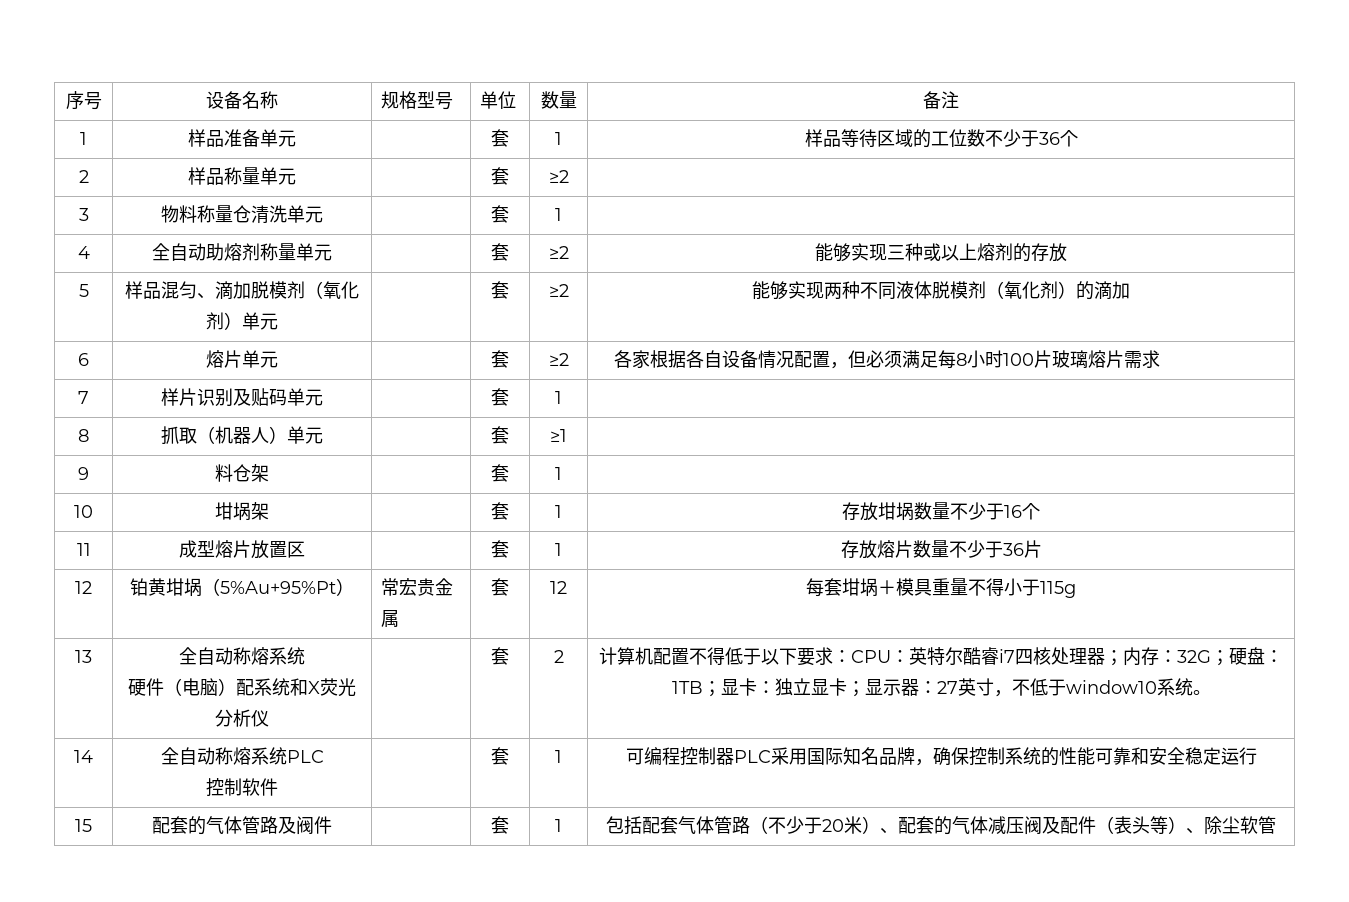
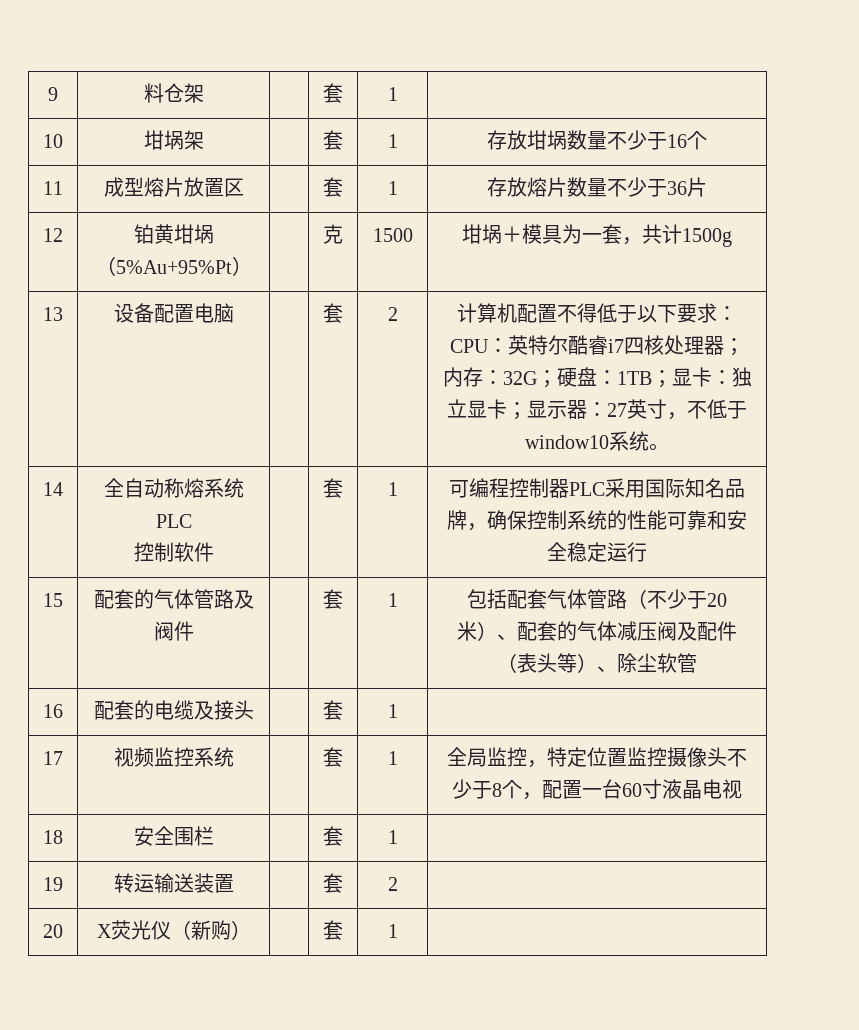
[65,91,102,110] [206,91,278,109] [381,91,454,110] [480,91,517,109] [540,91,577,109] [923,91,959,109] [80,132,87,145] [188,129,296,147] [491,129,509,147] [555,132,562,145] [804,129,1078,148] [78,170,89,183] [188,167,296,185] [491,167,509,185] [548,170,569,183] [78,208,89,221] [161,205,323,224] [491,205,509,223] [555,208,562,221] [77,246,90,259] [152,243,332,261] [491,243,509,261] [548,246,569,259] [815,243,1067,262] [78,284,89,297] [125,281,359,299] [206,312,278,330] [491,281,509,299] [548,284,569,297] [752,281,1130,300] [78,353,89,366] [206,350,278,368] [491,350,509,368] [548,353,569,366] [613,350,1160,369] [78,391,89,404] [161,388,323,407] [491,388,509,406] [555,391,562,404] [78,429,89,442] [161,426,323,445] [491,426,509,444] [550,429,567,442] 序号 | 设备名称 | 规格型号 | 单位 | 数量 | 备注 // 1 | 样品准备单元 | | 套 | 1 | 样品等待区域的工位数不少于36个 // 2 | 样品称量单元 | | 套 | ≥2 | // 3 | 物料称量仓清洗单元 | | 套 | 1 | // 4 | 全自动助熔剂称量单元 | | 套 | ≥2 | 能够实现三种或以上熔剂的存放 // 5 | 样品混匀、滴加脱模剂（氧化剂）单元 | | 套 | ≥2 | 能够实现两种不同液体脱模剂（氧化剂）的滴加 // 6 | 熔片单元 | | 套 | ≥2 | 各家根据各自设备情况配置，但必须满足每8小时100片玻璃熔片需求 // 7 | 样片识别及贴码单元 | | 套 | 1 | // 8 | 抓取（机器人）单元 | | 套 | ≥1 | // -> (48, 94) none
[381,578,454,596] [381,610,400,627] [491,578,509,596] [550,581,567,594] [806,578,1076,598] [75,650,92,663] [179,647,305,665] [128,678,356,697] [215,709,269,727] 常宏贵金属 | 套 | 12 | 每套坩埚＋模具重量不得小于115g // 13 | 全自动称熔系统 // 硬件（电脑）配系统和X荧光分析仪 -> [323,224,343,244] [372,228,413,242] [462,224,732,247] [43,307,63,321] [113,303,234,323] | 克 | 1500 | 坩埚＋模具为一套，共计1500g // 13 | 设备配置电脑
(1276, 825) none -> [43,704,63,718] [93,700,254,720] [323,700,343,720] [387,704,398,718] [43,751,63,765] [113,747,234,767] [323,747,343,767] [387,751,398,765] [447,747,747,768] [452,779,742,800] [43,830,63,844] [133,826,214,846] [323,826,343,846] [387,830,398,844] [43,877,63,891] [113,873,234,893] [323,873,343,893] [387,877,398,891] [43,924,63,938] [96,920,251,940] [323,920,343,940] [387,924,398,938] // 16 | 配套的电缆及接头 | | 套 | 1 | // 17 | 视频监控系统 | | 套 | 1 | 全局监控，特定位置监控摄像头不少于8个，配置一台60寸液晶电视 // 18 | 安全围栏 | | 套 | 1 | // 19 | 转运输送装置 | | 套 | 2 | // 20 | X荧光仪（新购） | | 套 | 1 |

